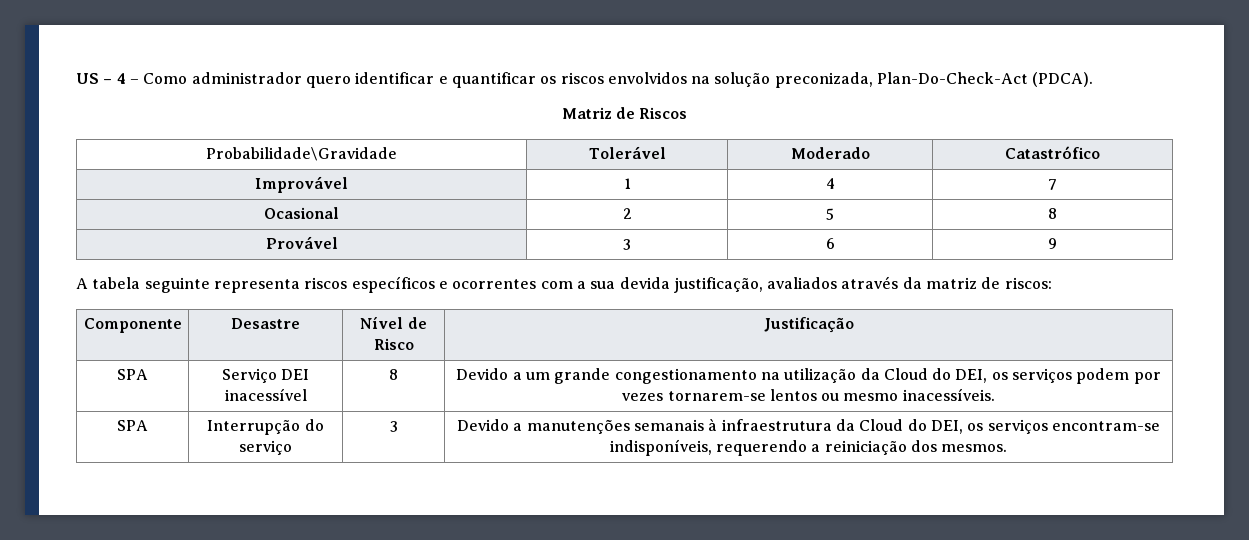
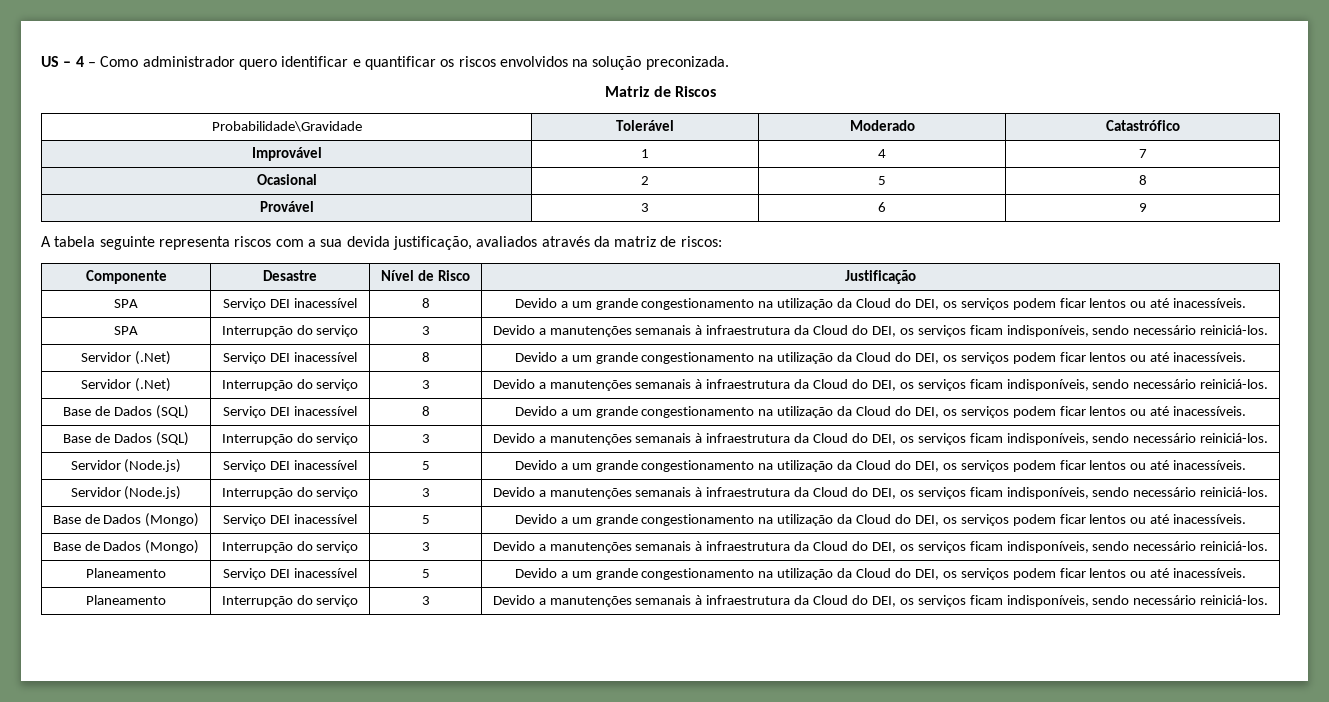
[774,72,1094,88] preconizada, Plan-Do-Check-Act (PDCA). -> [645,56,729,70] preconizada.
[351,276,537,293] específicos e ocorrentes -> (272, 241) none
[1133,372,1161,384] [622,389,899,401] por vezes tornarem-se lentos ou mesmo -> [1059,298,1170,308] ficar lentos ou até
[1051,421,1160,431] [609,439,1008,456] encontram-se indisponíveis, requerendo a reiniciação dos mesmos. -> [969,325,1269,337] [81,351,171,365] [223,352,357,364] [421,352,430,362] [514,352,1247,364] [81,378,171,392] [221,379,359,391] [421,380,430,389] [492,379,1269,391] [63,405,189,419] [223,406,357,418] [421,406,430,416] [514,406,1247,418] [63,432,189,446] [221,433,359,445] [421,434,430,443] [492,433,1269,445] [70,459,182,473] [223,460,357,472] [421,461,430,470] [514,460,1247,472] [70,486,182,500] [221,487,359,499] [421,488,430,497] [492,487,1269,499] [52,513,200,527] [223,514,357,526] [421,515,430,524] [514,514,1247,526] [52,540,200,554] [221,541,359,553] [421,542,430,551] [492,541,1269,553] [86,568,166,578] [223,568,357,580] [421,569,430,578] [514,568,1247,580] [86,595,166,605] [221,595,359,607] [421,596,430,605] [492,595,1269,607] ficam indisponíveis, sendo necessário reiniciá-los. // Servidor (.Net) | Serviço DEI inacessível | 8 | Devido a um grande congestionamento na utilização da Cloud do DEI, os serviços podem ficar lentos ou até inacessíveis. // Servidor (.Net) | Interrupção do serviço | 3 | Devido a manutenções semanais à infraestrutura da Cloud do DEI, os serviços ficam indisponíveis, sendo necessário reiniciá-los. // Base de Dados (SQL) | Serviço DEI inacessível | 8 | Devido a um grande congestionamento na utilização da Cloud do DEI, os serviços podem ficar lentos ou até inacessíveis. // Base de Dados (SQL) | Interrupção do serviço | 3 | Devido a manutenções semanais à infraestrutura da Cloud do DEI, os serviços ficam indisponíveis, sendo necessário reiniciá-los. // Servidor (Node.js) | Serviço DEI inacessível | 5 | Devido a um grande congestionamento na utilização da Cloud do DEI, os serviços podem ficar lentos ou até inacessíveis. // Servidor (Node.js) | Interrupção do serviço | 3 | Devido a manutenções semanais à infraestrutura da Cloud do DEI, os serviços ficam indisponíveis, sendo necessário reiniciá-los. // Base de Dados (Mongo) | Serviço DEI inacessível | 5 | Devido a um grande congestionamento na utilização da Cloud do DEI, os serviços podem ficar lentos ou até inacessíveis. // Base de Dados (Mongo) | Interrupção do serviço | 3 | Devido a manutenções semanais à infraestrutura da Cloud do DEI, os serviços ficam indisponíveis, sendo necessário reiniciá-los. // Planeamento | Serviço DEI inacessível | 5 | Devido a um grande congestionamento na utilização da Cloud do DEI, os serviços podem ficar lentos ou até inacessíveis. // Planeamento | Interrupção do serviço | 3 | Devido a manutenções semanais à infraestrutura da Cloud do DEI, os serviços ficam indisponíveis, sendo necessário reiniciá-los.

